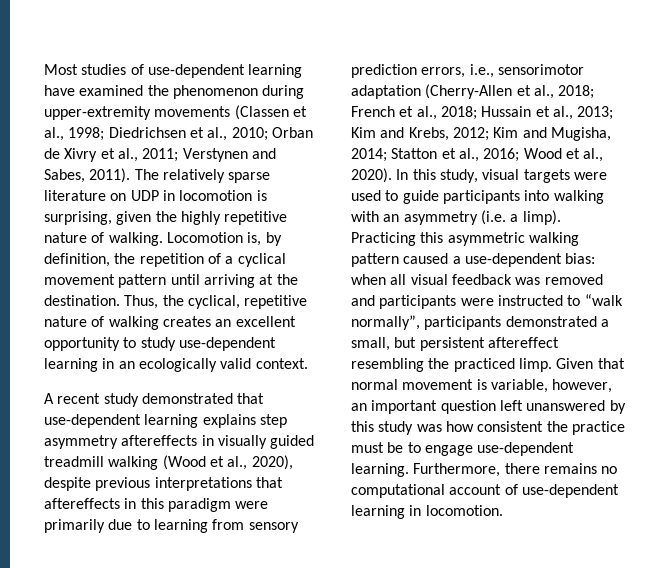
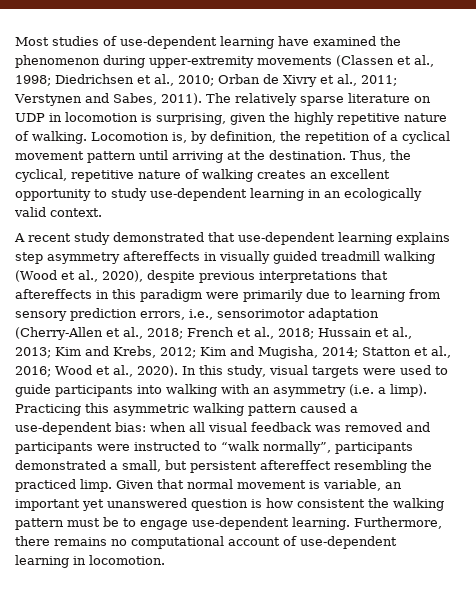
[552,379,613,393] however, -> (381, 485) none
[440,400,626,414] [351,421,442,435] question left unanswered by this study was -> [82,498,262,511] yet unanswered question is
[571,421,625,435] practice -> [393,498,444,511] [15,518,64,530] walking pattern

